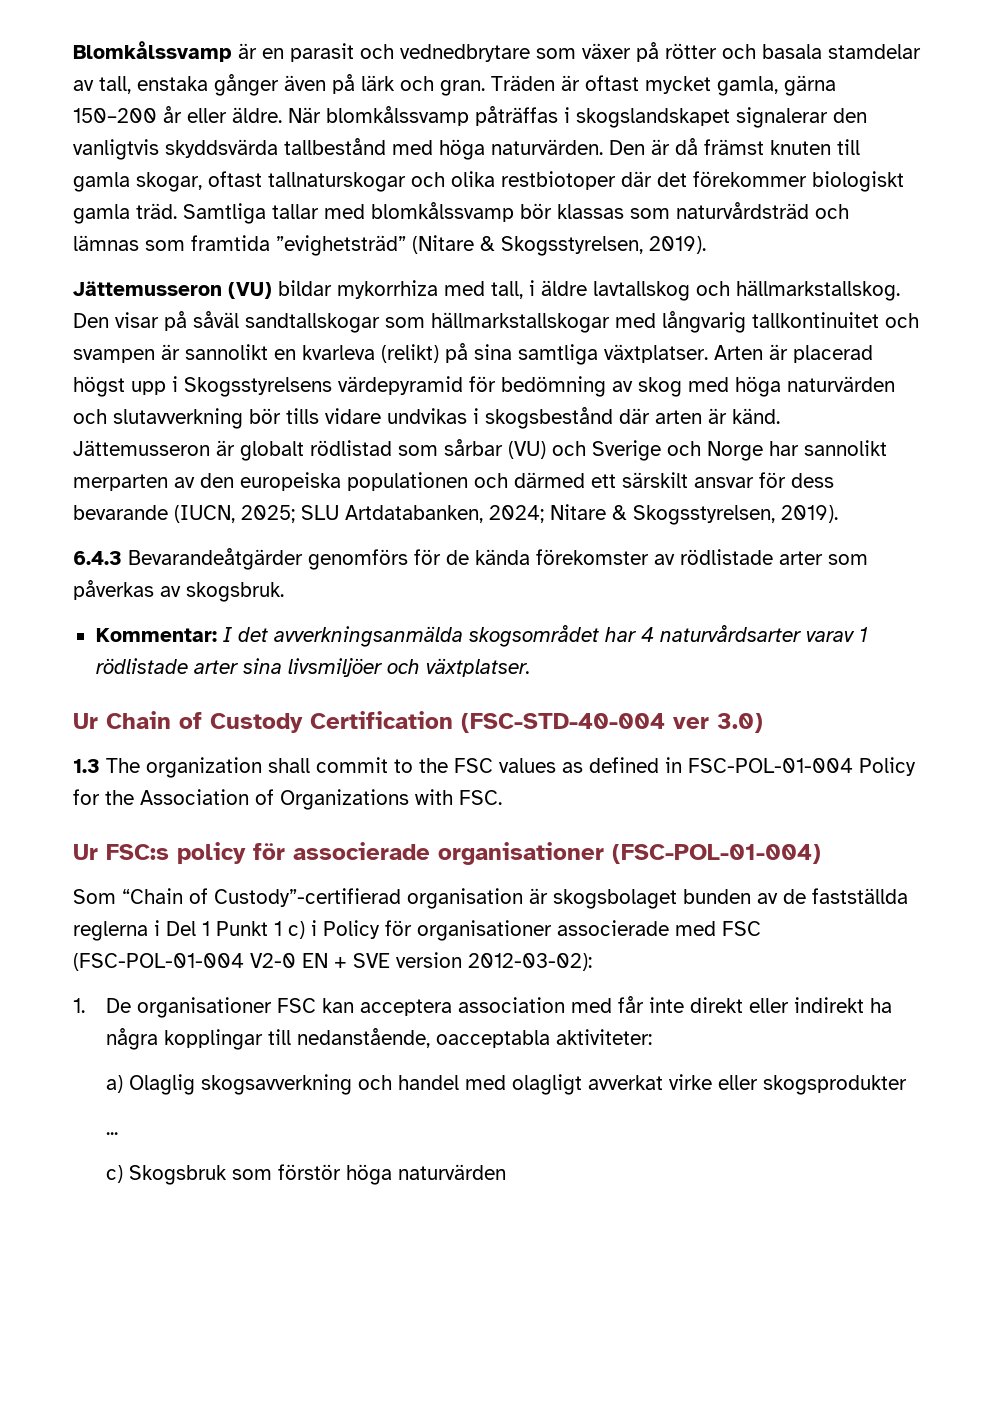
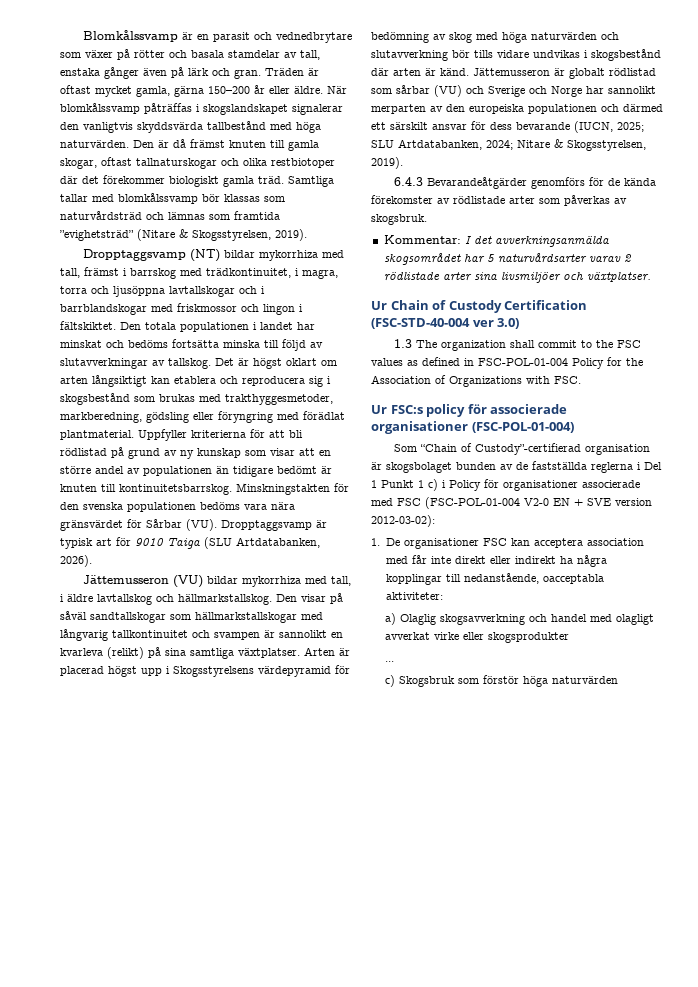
(706, 245) none -> [82,249,344,262] [60,267,338,279] [60,286,265,297] [60,303,303,315] [60,321,315,332] [60,339,323,351] [60,358,337,369] [60,375,331,387] [60,393,333,405] [60,411,345,423] [60,429,303,441] [60,447,331,459] [60,466,332,477] [60,483,349,495] [60,502,295,512] [60,519,327,531] [60,537,320,549] [60,555,92,567] // Dropptaggsvamp (NT) bildar mykorrhiza med tall, främst i barrskog med trädkontinuitet, i magra, torra och ljusöppna lavtallskogar och i barrblandskogar med friskmossor och lingon i fältskiktet. Den totala populationen i landet har minskat och bedöms fortsätta minska till följd av slutavverkningar av tallskog. Det är högst oklart om arten långsiktigt kan etablera och reproducera sig i skogsbestånd som brukas med trakthyggesmetoder, markberedning, gödsling eller föryngring med förädlat plantmaterial. Uppfyller kriterierna för att bli rödlistad på grund av ny kunskap som visar att en större andel av populationen än tidigare bedömt är knuten till kontinuitetsbarrskog. Minskningstakten för den svenska populationen bedöms vara nära gränsvärdet för Sårbar (VU). Dropptaggsvamp är typisk art för 9010 Taiga (SLU Artdatabanken, 2026).
[640,627,654,642] 4 -> [486,254,495,262] 5
[858,627,868,642] 1 -> [623,254,632,262] 2

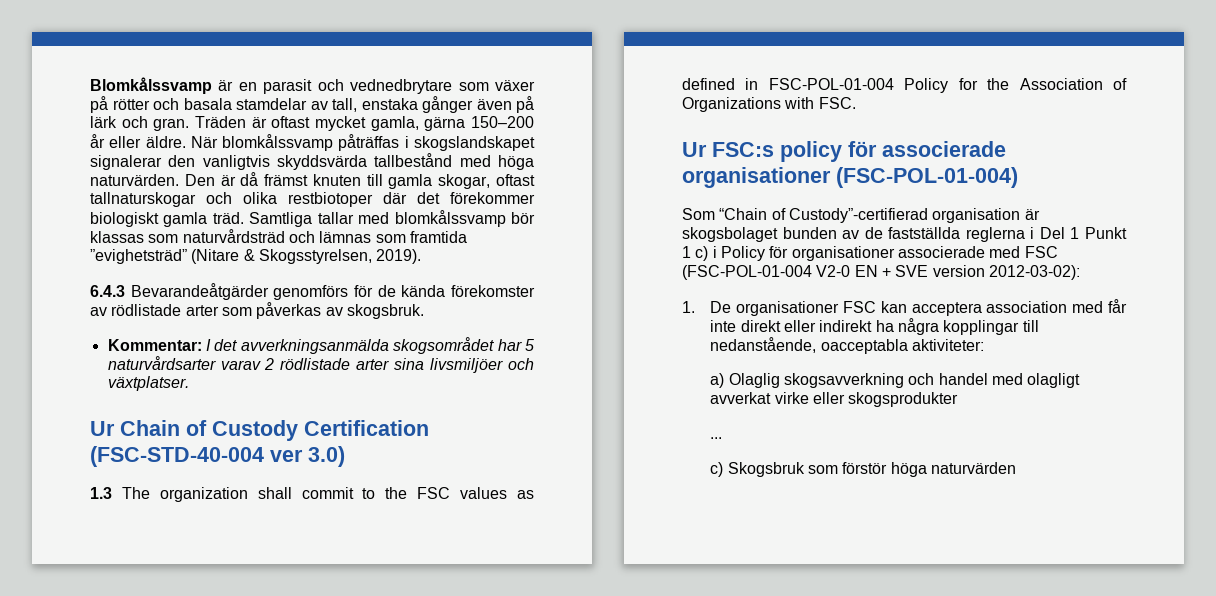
[82,249,344,262] [60,267,338,279] [60,286,265,297] [60,303,303,315] [60,321,315,332] [60,339,323,351] [60,358,337,369] [60,375,331,387] [60,393,333,405] [60,411,345,423] [60,429,303,441] [60,447,331,459] [60,466,332,477] [60,483,349,495] [60,502,295,512] [60,519,327,531] [60,537,320,549] [60,555,92,567] [82,575,351,588] [60,593,343,605] [60,611,323,623] [60,629,343,641] [60,647,350,659] [60,665,350,677] [371,32,619,43] [371,49,661,61] [371,68,656,79] [371,85,656,97] [371,104,663,114] [371,121,644,133] [371,139,646,151] [371,157,403,169] // Dropptaggsvamp (NT) bildar mykorrhiza med tall, främst i barrskog med trädkontinuitet, i magra, torra och ljusöppna lavtallskogar och i barrblandskogar med friskmossor och lingon i fältskiktet. Den totala populationen i landet har minskat och bedöms fortsätta minska till följd av slutavverkningar av tallskog. Det är högst oklart om arten långsiktigt kan etablera och reproducera sig i skogsbestånd som brukas med trakthyggesmetoder, markberedning, gödsling eller föryngring med förädlat plantmaterial. Uppfyller kriterierna för att bli rödlistad på grund av ny kunskap som visar att en större andel av populationen än tidigare bedömt är knuten till kontinuitetsbarrskog. Minskningstakten för den svenska populationen bedöms vara nära gränsvärdet för Sårbar (VU). Dropptaggsvamp är typisk art för 9010 Taiga (SLU Artdatabanken, 2026). // Jättemusseron (VU) bildar mykorrhiza med tall, i äldre lavtallskog och hällmarkstallskog. Den visar på såväl sandtallskogar som hällmarkstallskogar med långvarig tallkontinuitet och svampen är sannolikt en kvarleva (relikt) på sina samtliga växtplatser. Arten är placerad högst upp i Skogsstyrelsens värdepyramid för bedömning av skog med höga naturvärden och slutavverkning bör tills vidare undvikas i skogsbestånd där arten är känd. Jättemusseron är globalt rödlistad som sårbar (VU) och Sverige och Norge har sannolikt merparten av den europeiska populationen och därmed ett särskilt ansvar för dess bevarande (IUCN, 2025; SLU Artdatabanken, 2024; Nitare & Skogsstyrelsen, 2019). -> (422, 256) none

